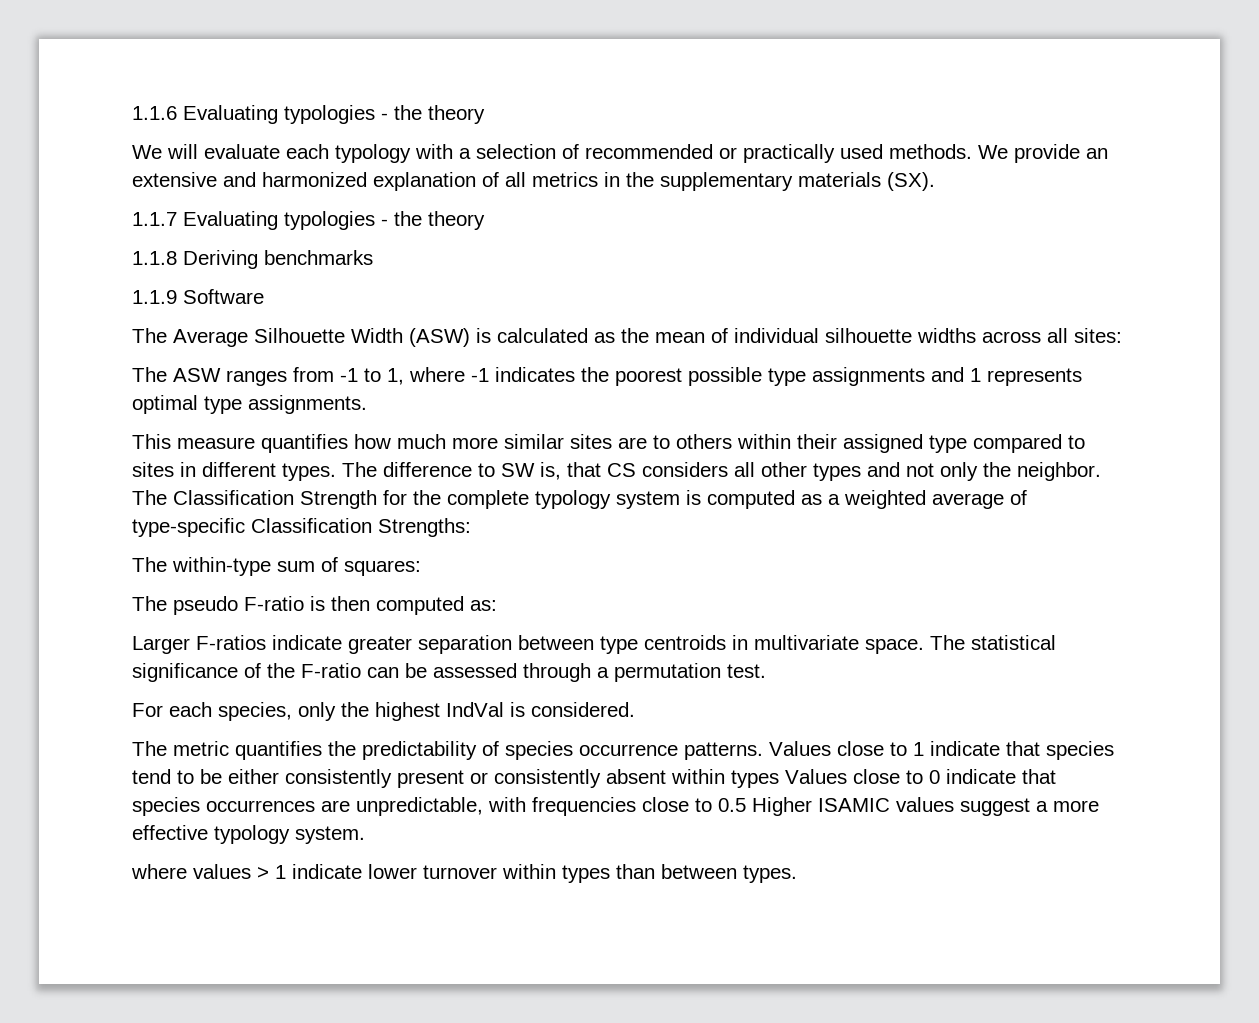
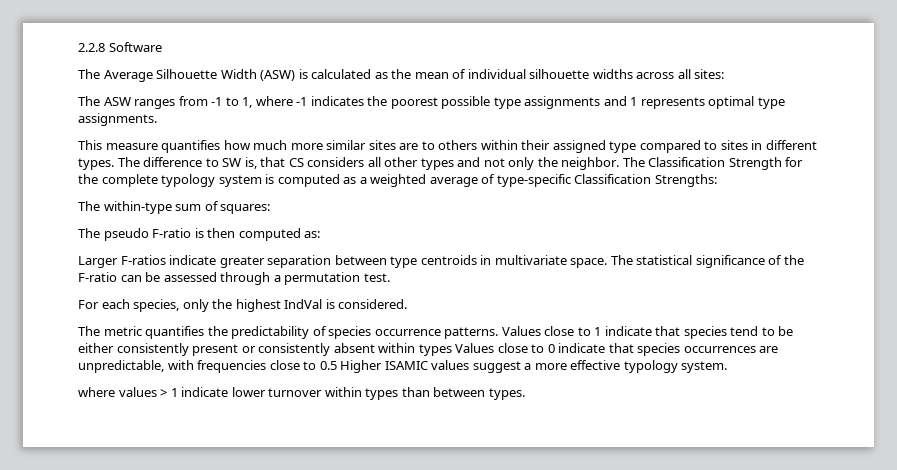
[132,105,485,124] [132,144,1108,163] [132,172,935,191] [132,211,485,230] [132,250,373,269] [132,290,177,304] 1.1.6 Evaluating typologies - the theory // We will evaluate each typology with a selection of recommended or practically used methods. We provide an extensive and harmonized explanation of all metrics in the supplementary materials (SX). // 1.1.7 Evaluating typologies - the theory // 1.1.8 Deriving benchmarks // 1.1.9 -> [78,43,105,52] 2.2.8

